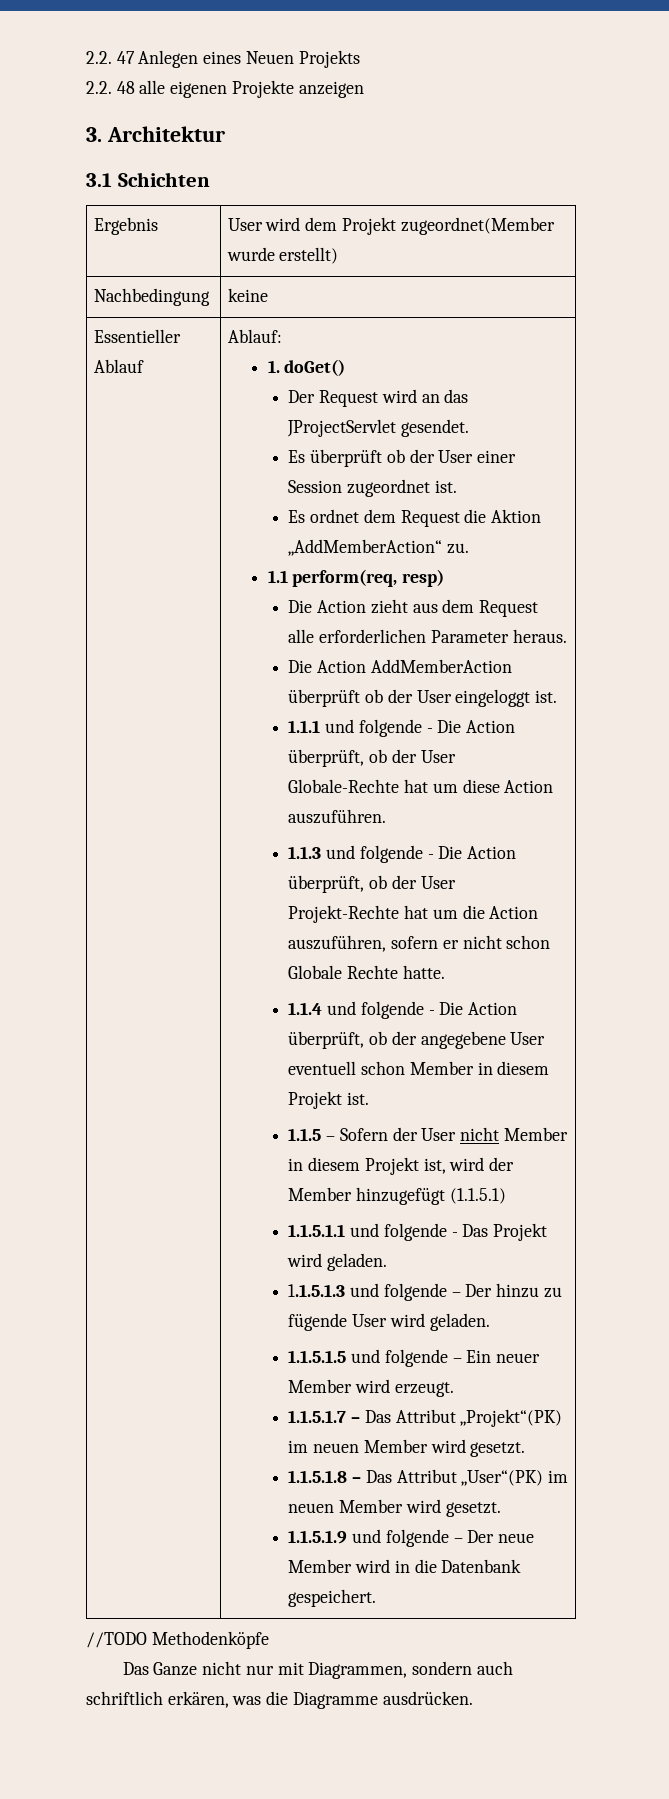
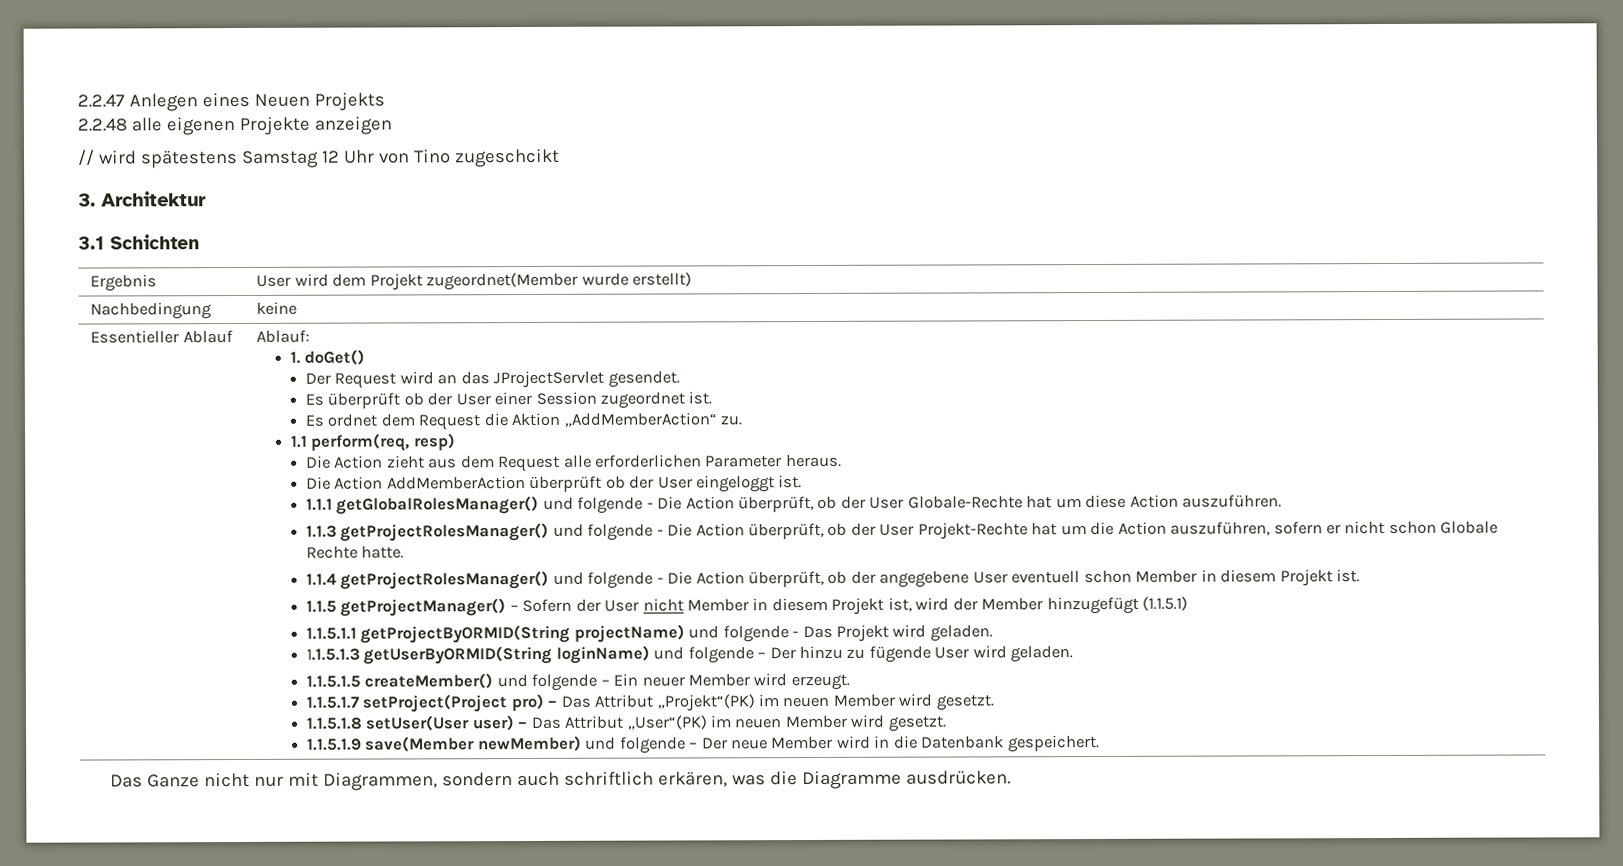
[86,51,135,64] 2.2. 47 -> [77,94,125,108] 2.2.47
[86,81,135,94] 2.2. 48 -> [77,118,127,132] 2.2.48
(364, 89) none -> [78,148,560,169] // // wird spätestens Samstag 12 Uhr von Tino zugeschcikt
(321, 726) none -> [336,495,540,515] getGlobalRolesManager()
(322, 852) none -> [340,522,550,542] getProjectRolesManager()
(323, 1008) none -> [340,570,550,590] getProjectRolesManager()
(322, 1134) none -> [340,598,507,617] getProjectManager()
(346, 1230) none -> [360,624,685,644] getProjectByORMID(String projectName)
(346, 1290) none -> [363,645,650,665] getUserByORMID(String loginName)
(347, 1356) none -> [364,673,494,689] createMember()
(347, 1416) none -> [362,693,544,713] setProject(Project pro)
(348, 1476) none -> [365,715,515,731] setUser(User user)
(348, 1537) none -> [365,735,582,752] save(Member newMember)
[86,1631,269,1649] // //TODO Methodenköpfe -> (1100, 743) none

